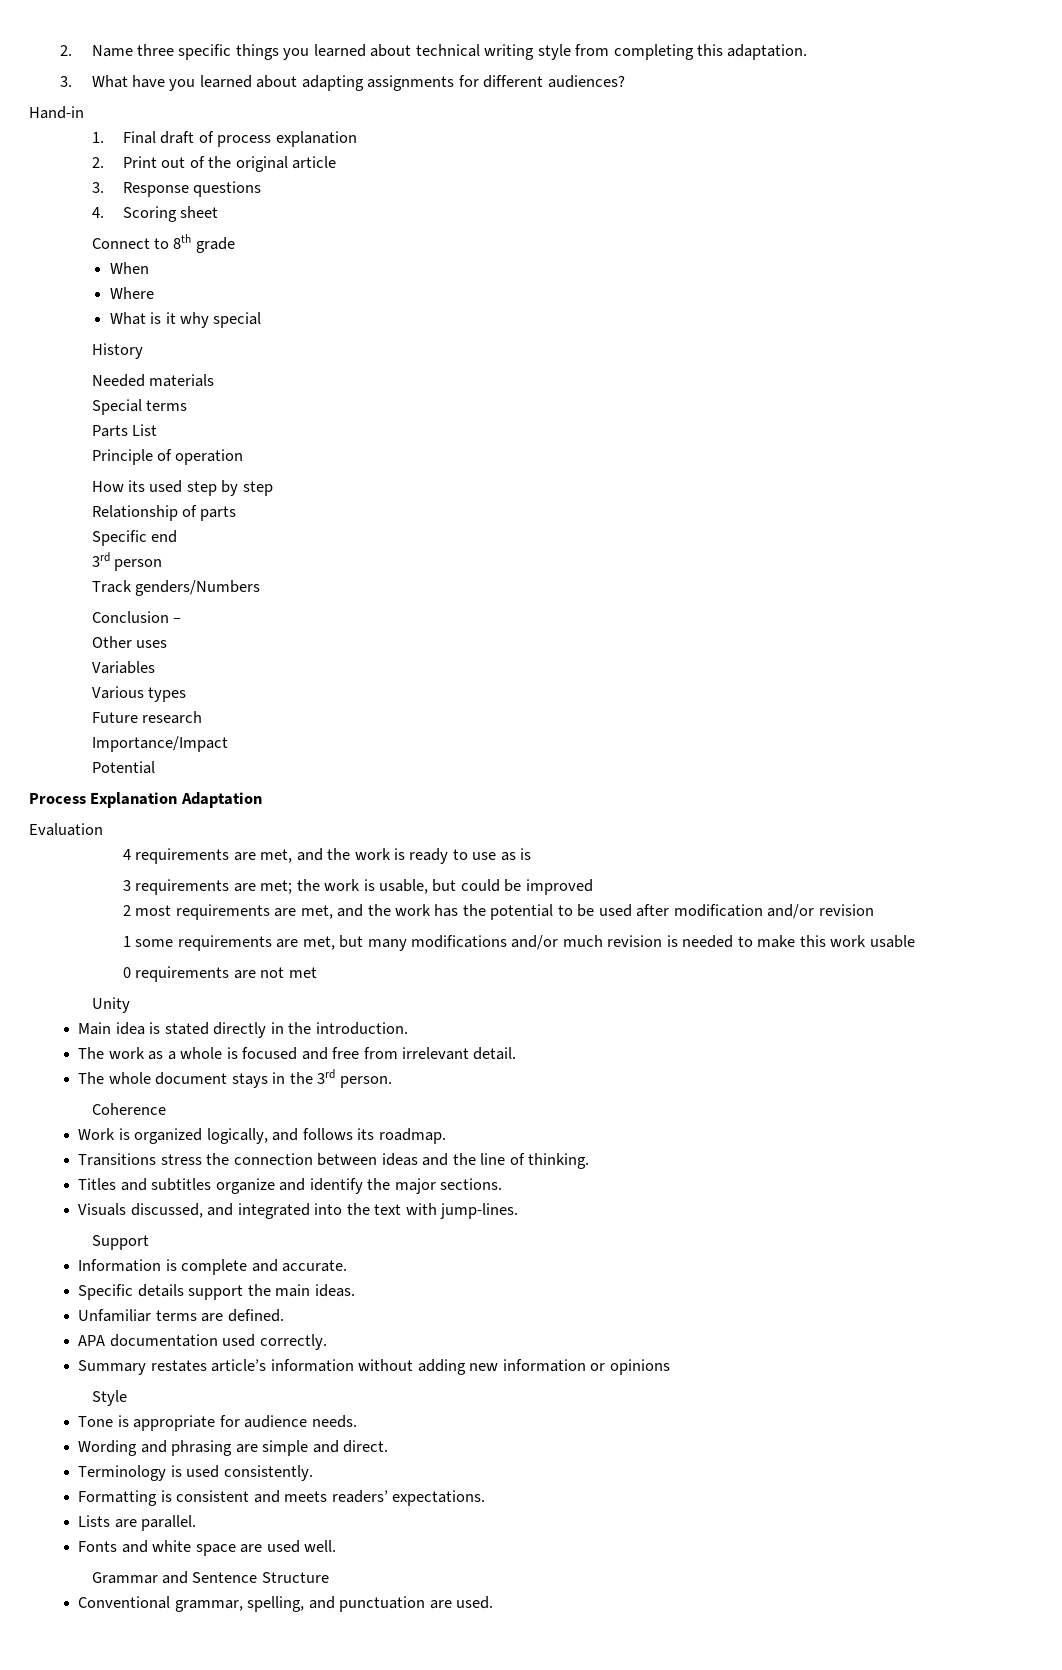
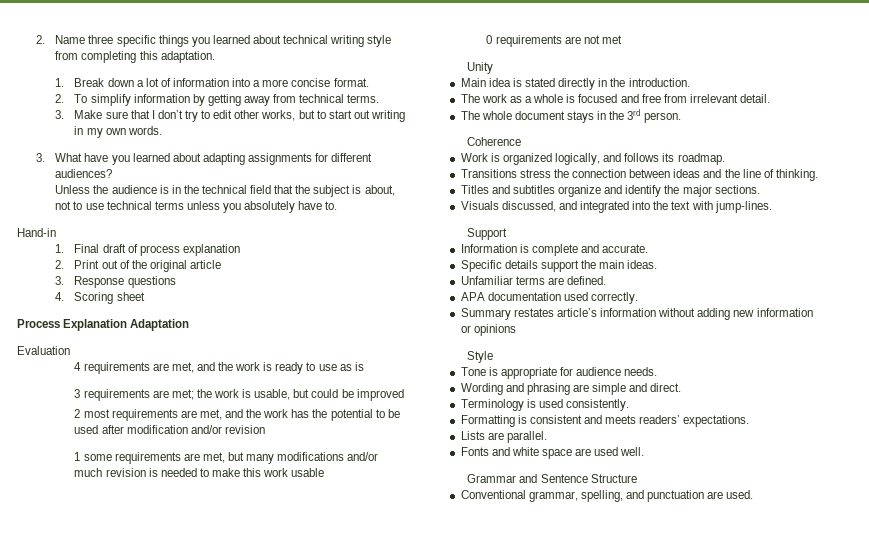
(808, 52) none -> [55,78,369,87] [55,94,380,106] [55,110,405,122] [74,126,162,138] // 1. Break down a lot of information into a more concise format. // 2. To simplify information by getting away from technical terms. // 3. Make sure that I don’t try to edit other works, but to start out writing in my own words.
(625, 81) none -> [55,185,395,197] [55,201,338,213] // Unless the audience is in the technical field that the subject is about, not to use technical terms unless you absolutely have to.
[91,234,235,253] [109,262,149,274] [109,287,154,299] [109,312,262,328] [91,343,143,359] [91,374,214,387] [91,399,187,415] [91,424,157,437] [91,449,244,465] [91,480,273,496] [91,505,237,521] [91,530,177,546] [91,552,162,571] [91,580,260,596] [91,611,181,623] [91,636,167,648] [91,661,155,674] [91,686,186,702] [91,711,202,724] [91,736,228,752] [91,761,155,774] // Connect to 8th grade // When // Where // What is it why special // History // Needed materials // Special terms // Parts List // Principle of operation // How its used step by step // Relationship of parts // Specific end // 3rd person // Track genders/Numbers // Conclusion – // Other uses // Variables // Various types // Future research // Importance/Impact // Potential -> (145, 296) none

